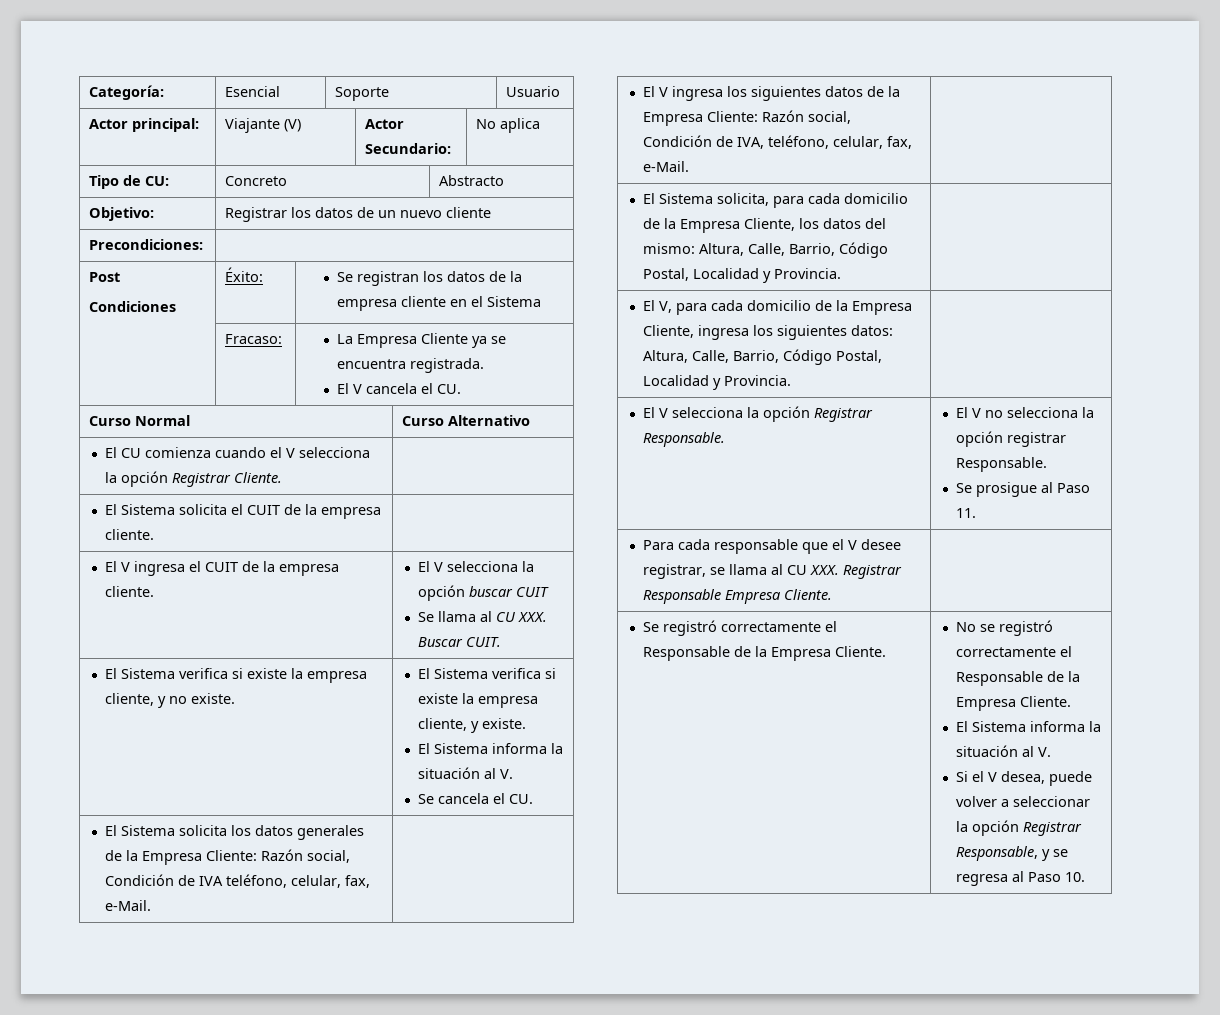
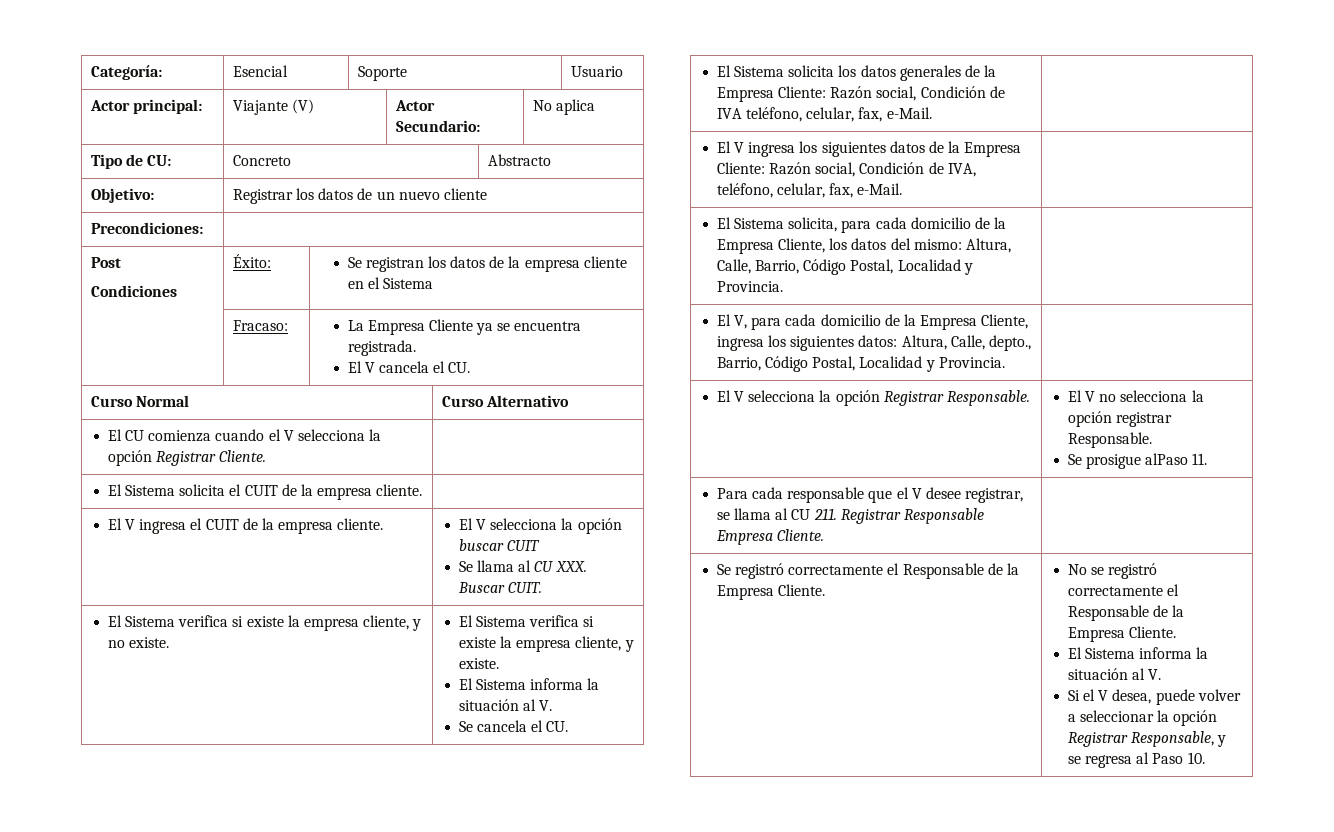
(730, 356) none -> [988,335,1031,351] depto.,
[1041,482,1091,493] al Paso -> [1145,453,1189,465] alPaso
[810,565,840,575] XXX. -> [813,508,837,520] 211.

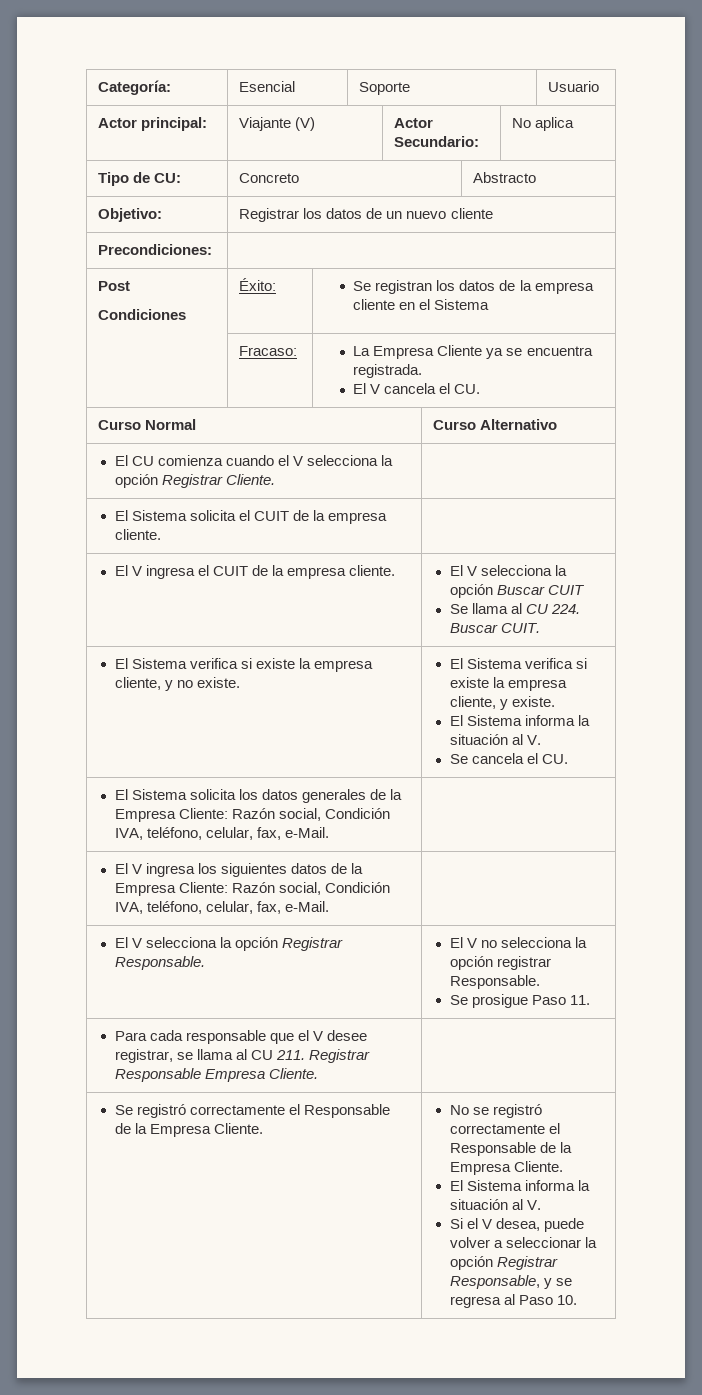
[458,539,504,551] buscar -> [496,585,545,595] Buscar
[555,561,587,572] XXX. -> [550,604,580,614] 224.
[989,86,1005,98] [716,108,742,119] de IVA -> [114,828,143,840] IVA,
[928,162,976,177] [716,183,903,198] [716,217,1007,233] [716,238,1011,254] [716,259,973,275] [716,281,783,292] [716,314,1029,330] [716,335,1031,351] [716,356,1005,372] de IVA, teléfono, celular, fax, e-Mail. | // El Sistema solicita, para cada domicilio de la Empresa Cliente, los datos del mismo: Altura, Calle, Barrio, Código Postal, Localidad y Provincia. | // El V, para cada domicilio de la Empresa Cliente, ingresa los siguientes datos: Altura, Calle, depto., Barrio, Código Postal, Localidad y Provincia. | -> [114,901,329,914] IVA, teléfono, celular, fax, e-Mail. |
[1145,453,1189,465] alPaso -> [531,995,566,1005] Paso

